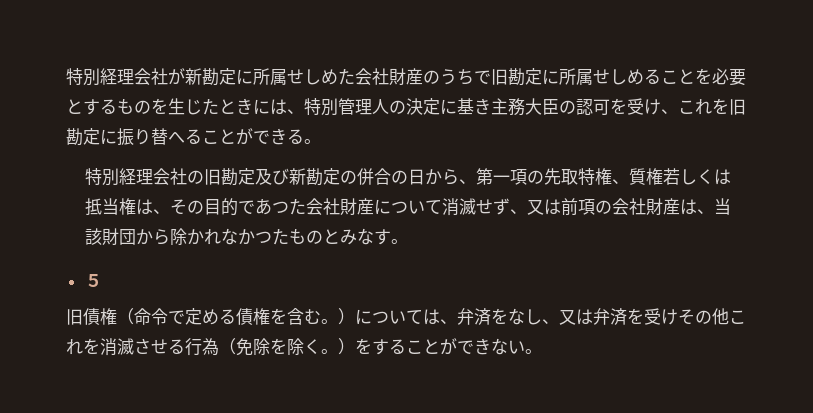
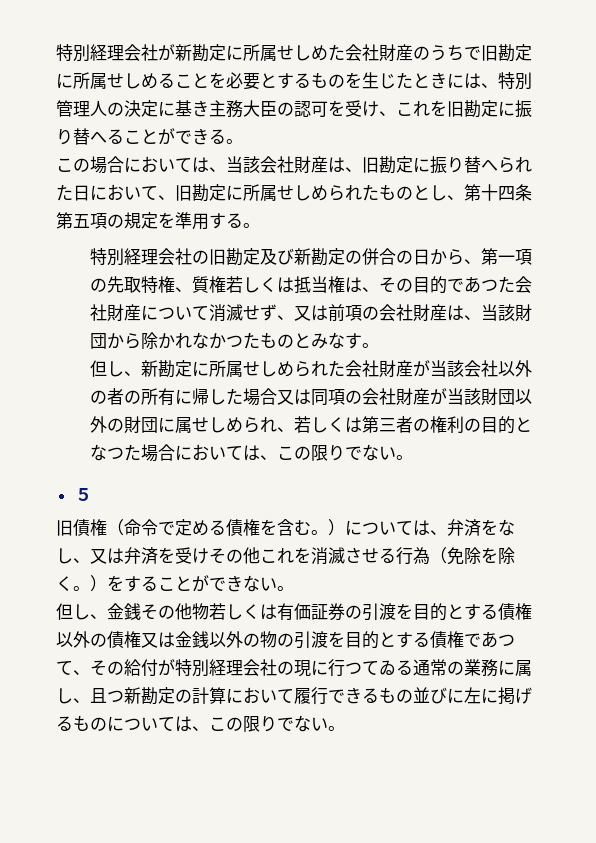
(321, 141) none -> [56,156,532,174] [56,184,532,202] [56,212,260,230] // この場合においては、当該会社財産は、旧勘定に振り替へられた日において、旧勘定に所属せしめられたものとし、第十四条第五項の規定を準用する。
(408, 241) none -> [89,360,532,378] [89,388,532,406] [89,416,532,434] [89,444,413,462] // 但し、新勘定に所属せしめられた会社財産が当該会社以外の者の所有に帰した場合又は同項の会社財産が当該財団以外の財団に属せしめられ、若しくは第三者の権利の目的となつた場合においては、この限りでない。
(542, 351) none -> [56,603,532,621] [56,631,515,649] [56,659,532,677] [56,687,532,705] [56,715,345,732] // 但し、金銭その他物若しくは有価証券の引渡を目的とする債権以外の債権又は金銭以外の物の引渡を目的とする債権であつて、その給付が特別経理会社の現に行つてゐる通常の業務に属し、且つ新勘定の計算において履行できるもの並びに左に掲げるものについては、この限りでない。

